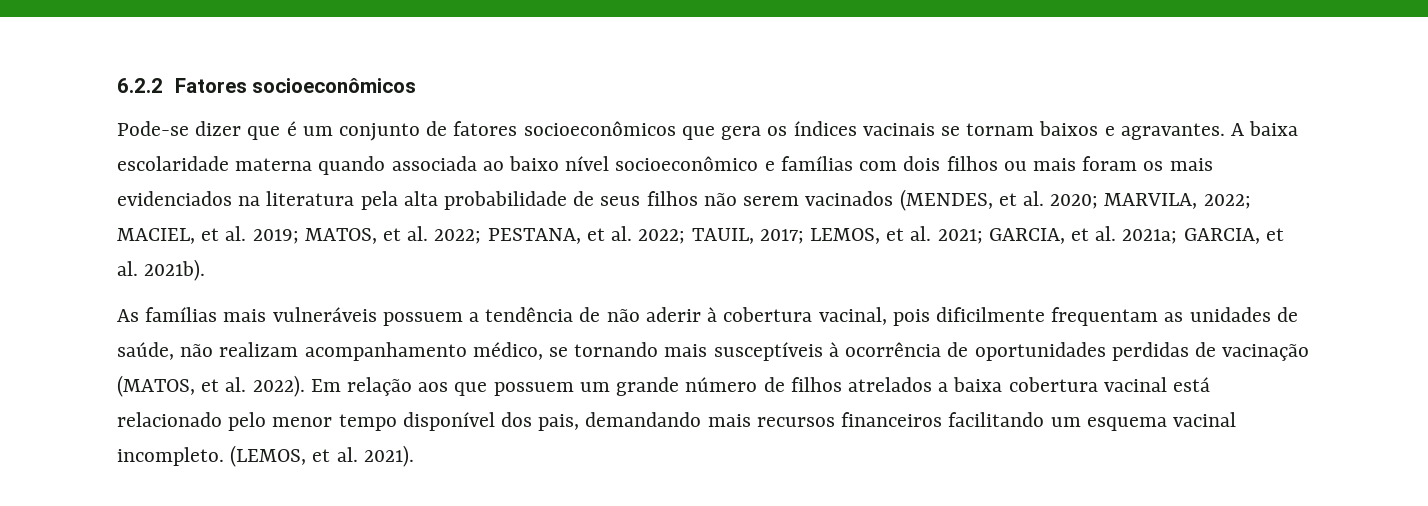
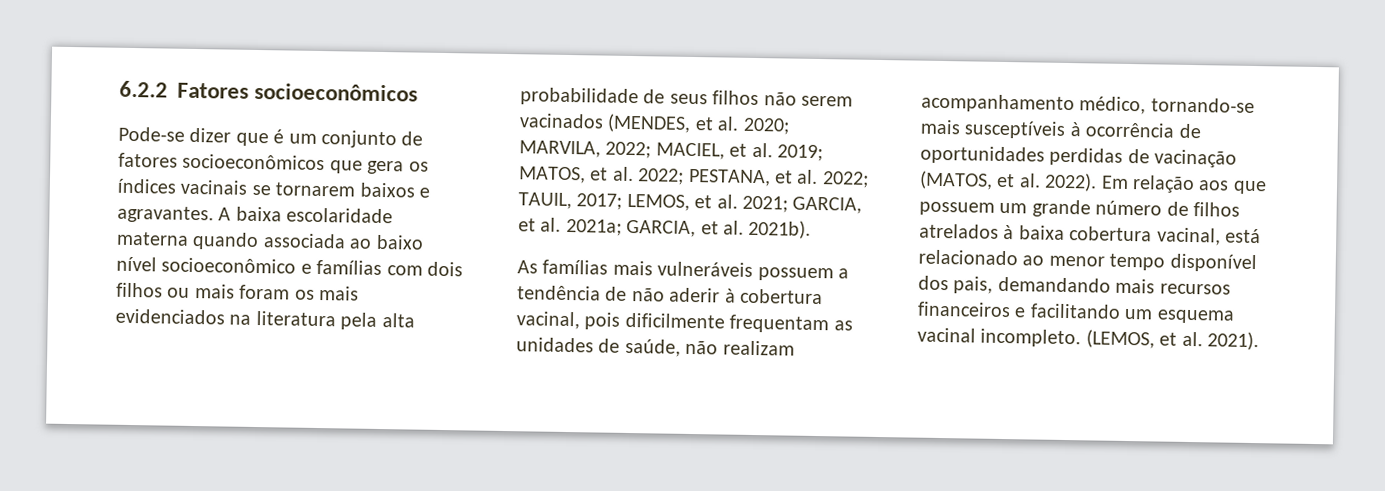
[966,123,1035,136] tornam -> [275,182,356,197] tornarem
[549,342,659,357] se tornando -> [1150,97,1255,114] tornando-se
[938,382,949,392] a -> [1003,224,1015,240] à
[1103,377,1167,392] vacinal -> [1156,227,1221,246] vacinal,
[228,412,267,431] pelo -> [1022,255,1045,266] ao
(943, 419) none -> [1014,307,1027,318] e

